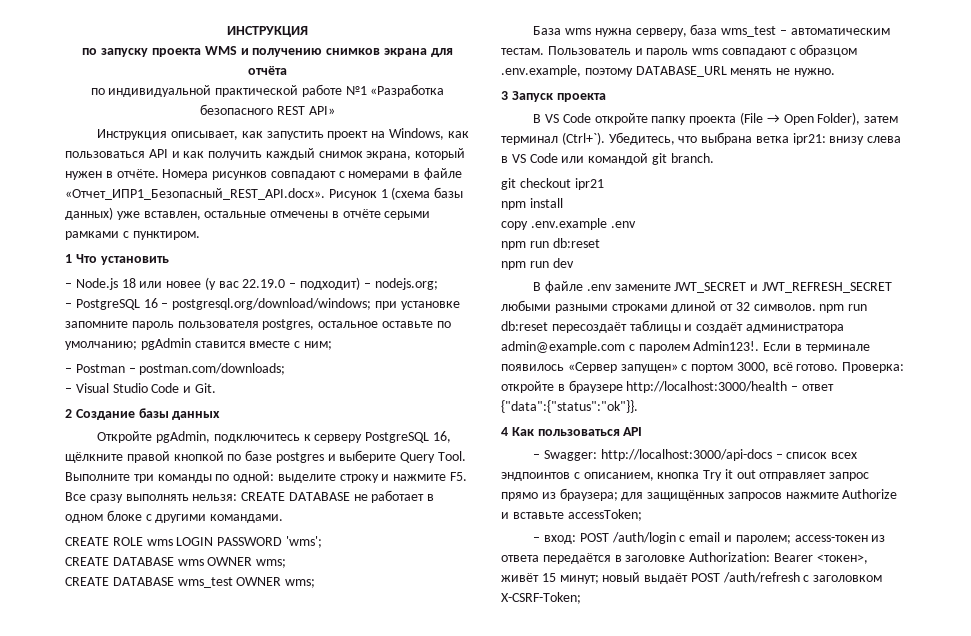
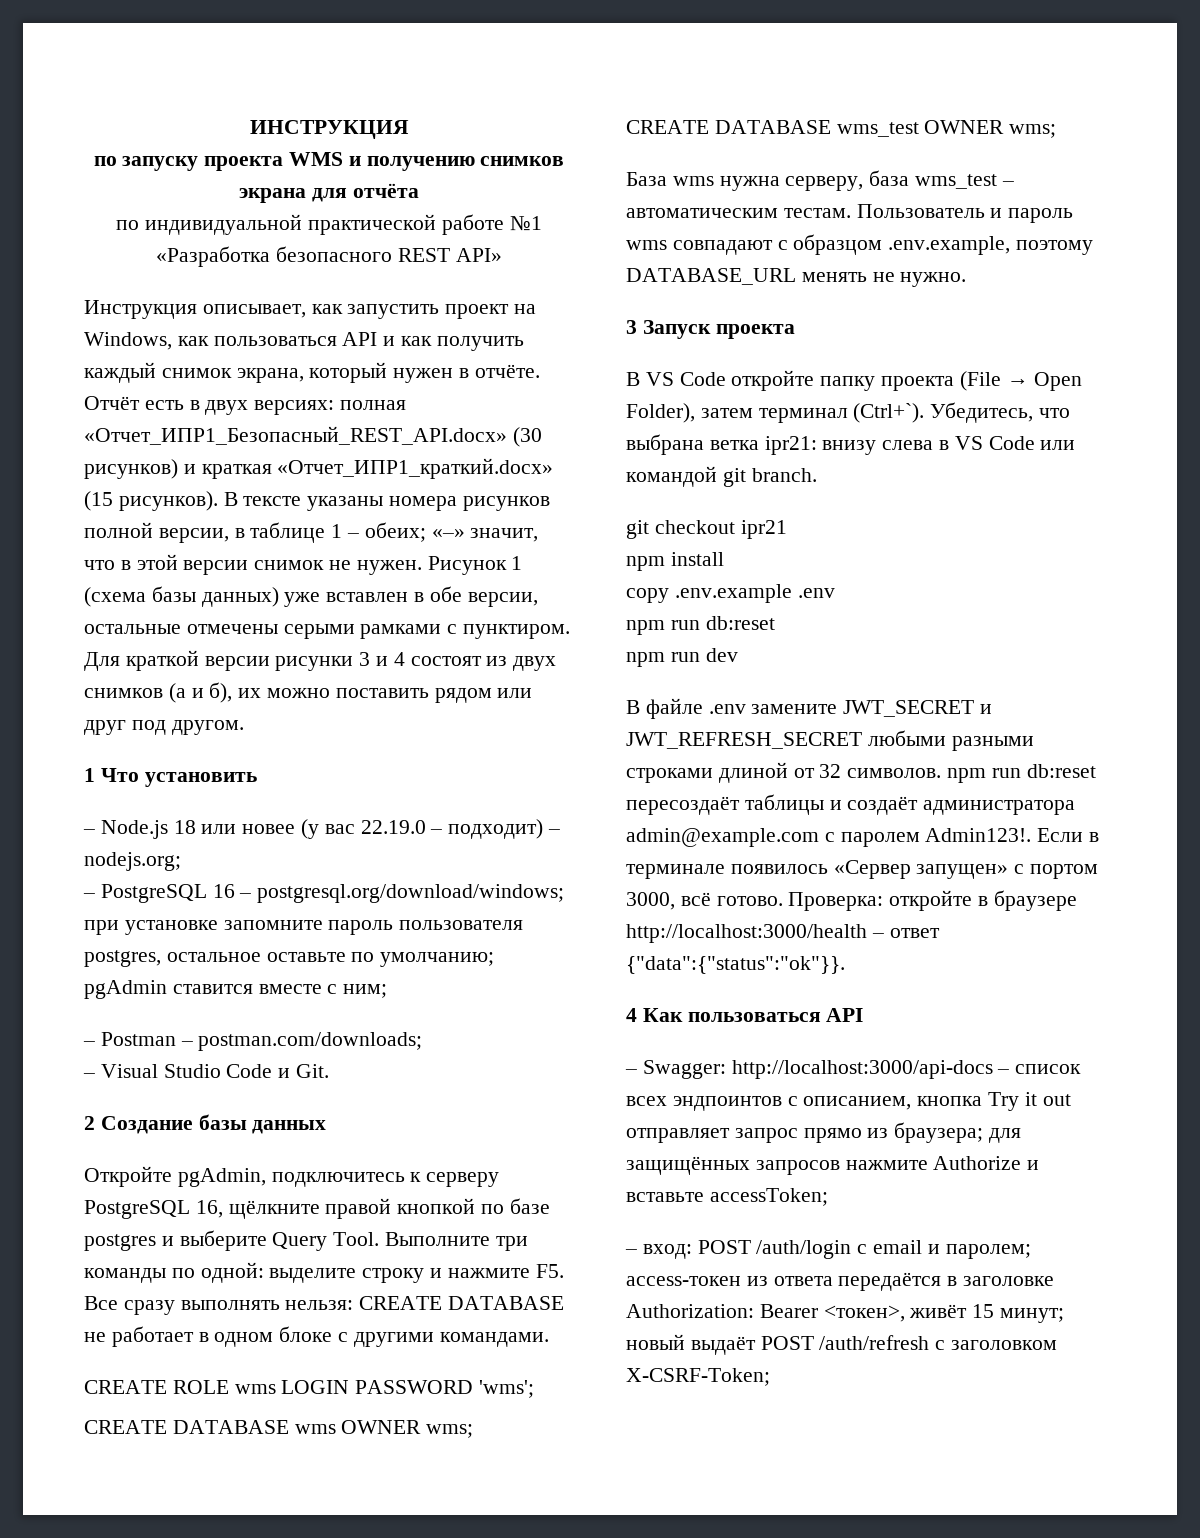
[162,168,463,180] [65,188,325,200] Номера рисунков совпадают с номерами в файле «Отчет_ИПР1_Безопасный_REST_API.docx». -> [84,396,407,415] [84,426,542,447] [84,458,554,479] [84,491,550,511] [84,522,539,543] [84,554,422,575] Отчёт есть в двух версиях: полная «Отчет_ИПР1_Безопасный_REST_API.docx» (30 рисунков) и краткая «Отчет_ИПР1_краткий.docx» (15 рисунков). В тексте указаны номера рисунков полной версии, в таблице 1 – обеих; «–» значит, что в этой версии снимок не нужен.
[143,209,431,220] [65,231,200,240] вставлен, остальные отмечены в отчёте серыми рамками с пунктиром. -> [326,586,538,607] [84,624,571,639] [84,650,557,671] [84,682,533,703] [84,720,244,735] вставлен в обе версии, остальные отмечены серыми рамками с пунктиром. Для краткой версии рисунки 3 и 4 состоят из двух снимков (а и б), их можно поставить рядом или друг под другом.

